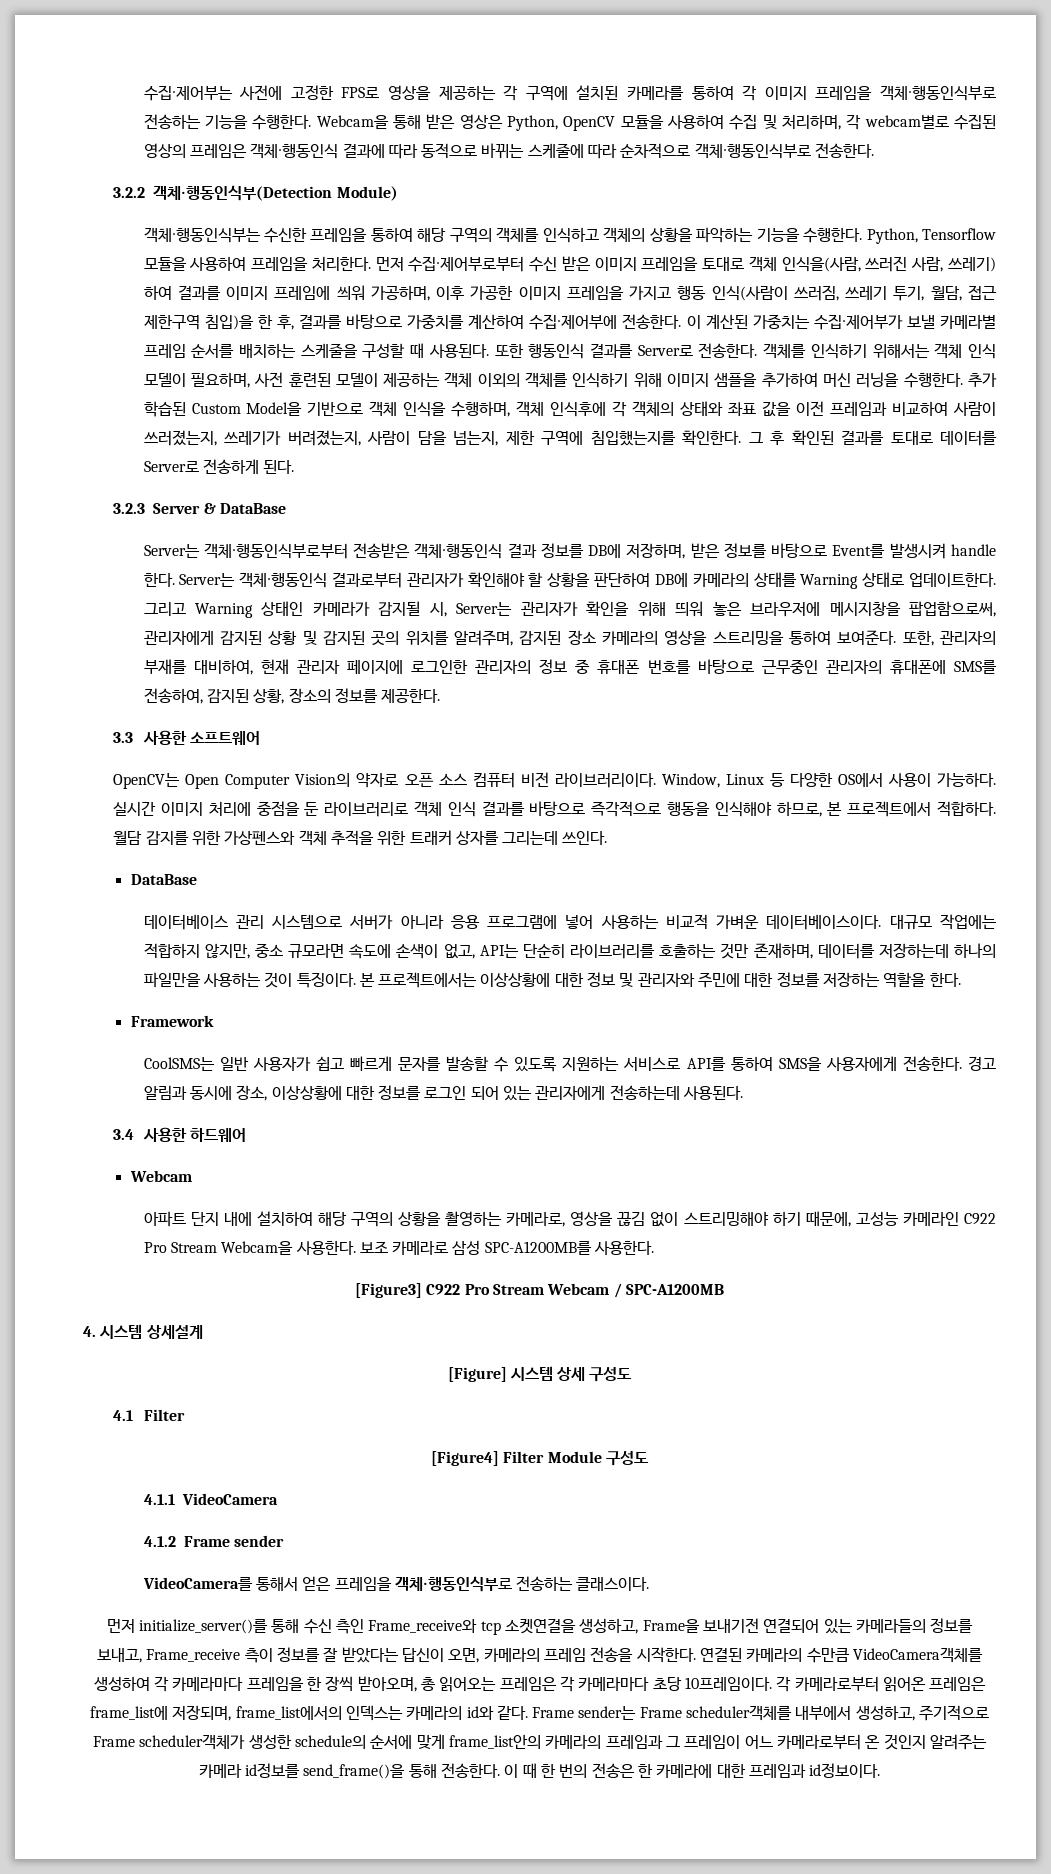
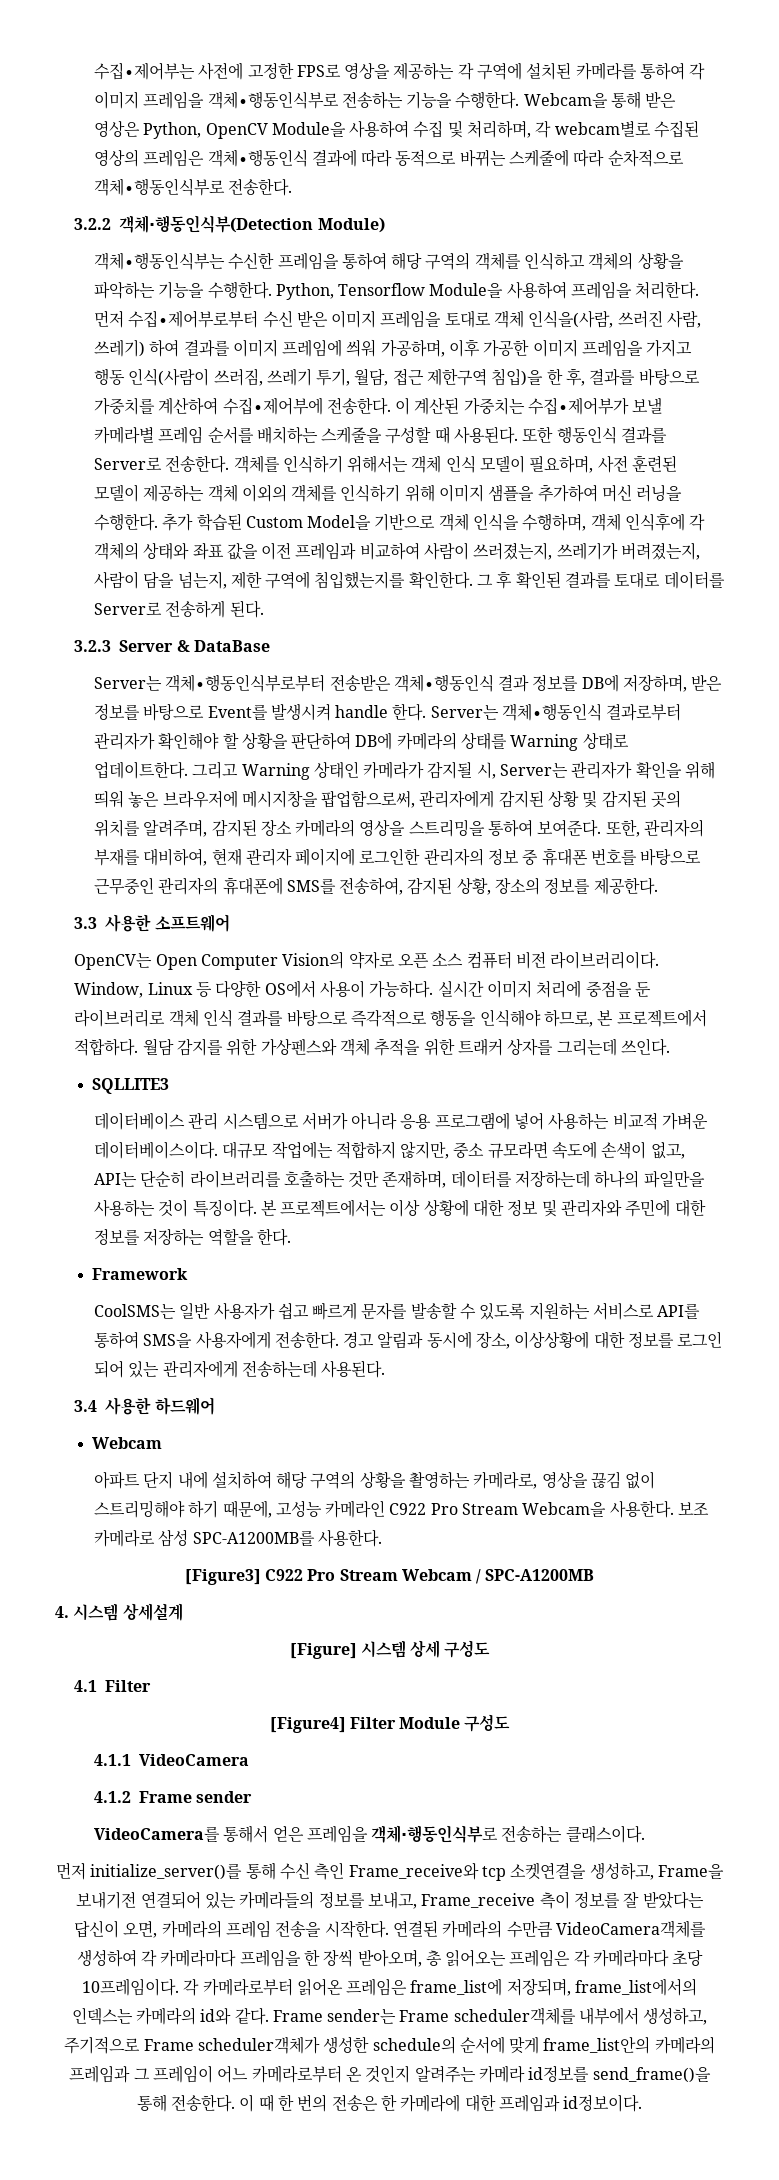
[620,115,664,129] 모듈을 -> [271,122,346,137] Module을
[143,257,187,271] 모듈을 -> [429,283,504,298] Module을
[130,874,197,885] DataBase -> [92,1078,170,1094] SQLLITE3
[480,973,551,987] 이상상황에 -> [389,1199,469,1217] 이상 상황에

